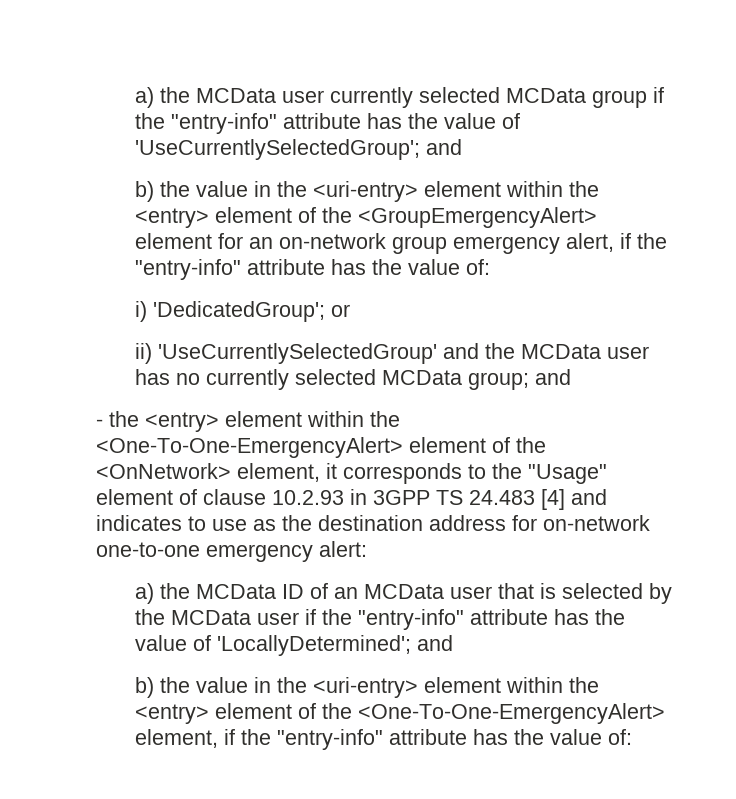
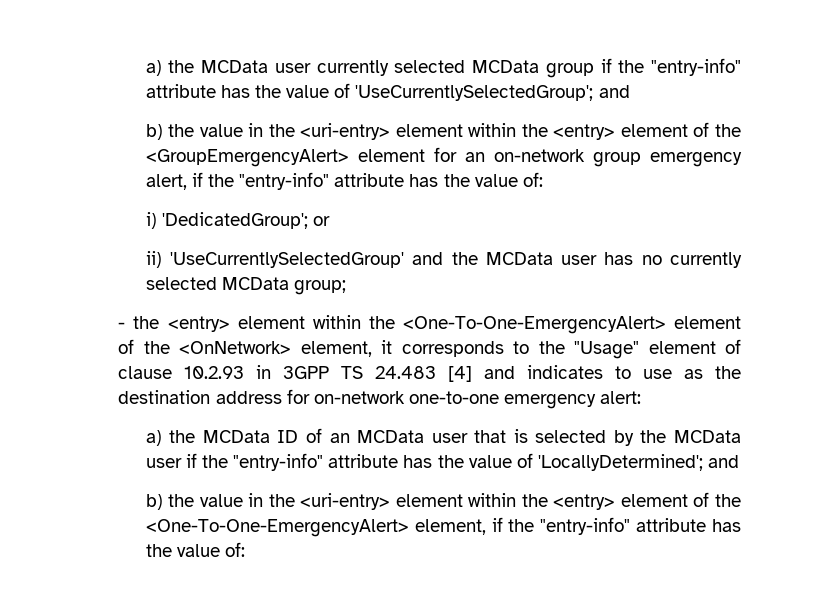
[535,369,572,385] and -> (347, 287) none

